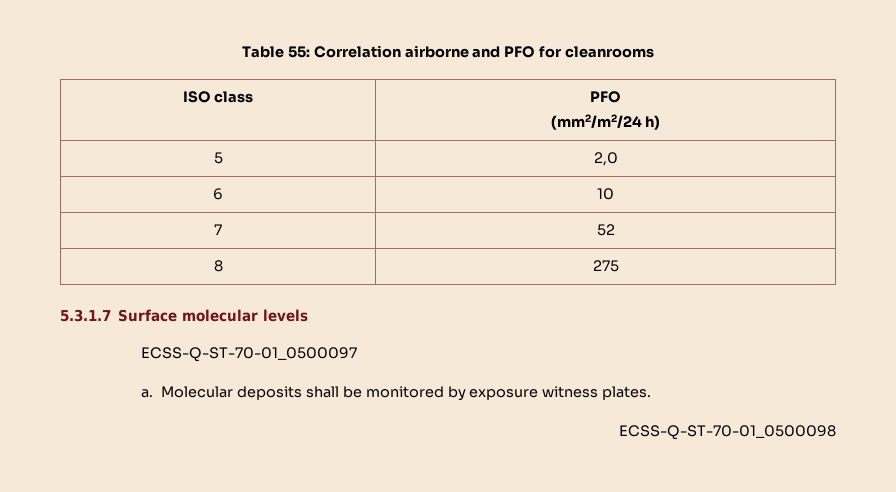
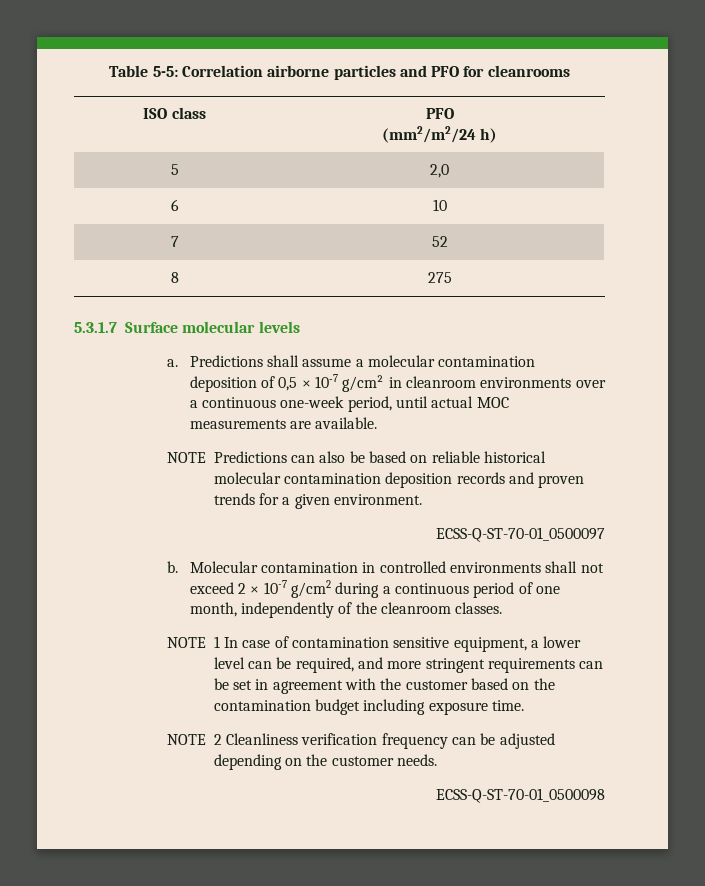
[287,46,310,58] 55: -> [152,66,178,77] 5-5:
(469, 51) none -> [333,65,396,80] particles
[140,347,357,362] [140,386,652,401] ECSS-Q-ST-70-01_0500097 // a. Molecular deposits shall be monitored by exposure witness plates. -> [166,355,536,367] [189,374,606,392] [189,396,509,412] [189,417,378,429] [166,451,546,463] [213,472,585,488] [213,493,422,509] [436,527,605,542] [166,561,604,573] [189,580,560,598] [189,602,503,618] [166,636,582,652] [213,657,604,673] [213,678,555,694] [213,699,524,715] [166,733,555,749] [213,754,437,770] a. Predictions shall assume a molecular contamination deposition of 0,5 × 10‐7 g/cm² in cleanroom environments over a continuous one-week period, until actual MOC measurements are available. // NOTE Predictions can also be based on reliable historical molecular contamination deposition records and proven trends for a given environment. // ECSS-Q-ST-70-01_0500097 // b. Molecular contamination in controlled environments shall not exceed 2 × 10-7 g/cm2 during a continuous period of one month, independently of the cleanroom classes. // NOTE 1 In case of contamination sensitive equipment, a lower level can be required, and more stringent requirements can be set in agreement with the customer based on the contamination budget including exposure time. // NOTE 2 Cleanliness verification frequency can be adjusted depending on the customer needs.

